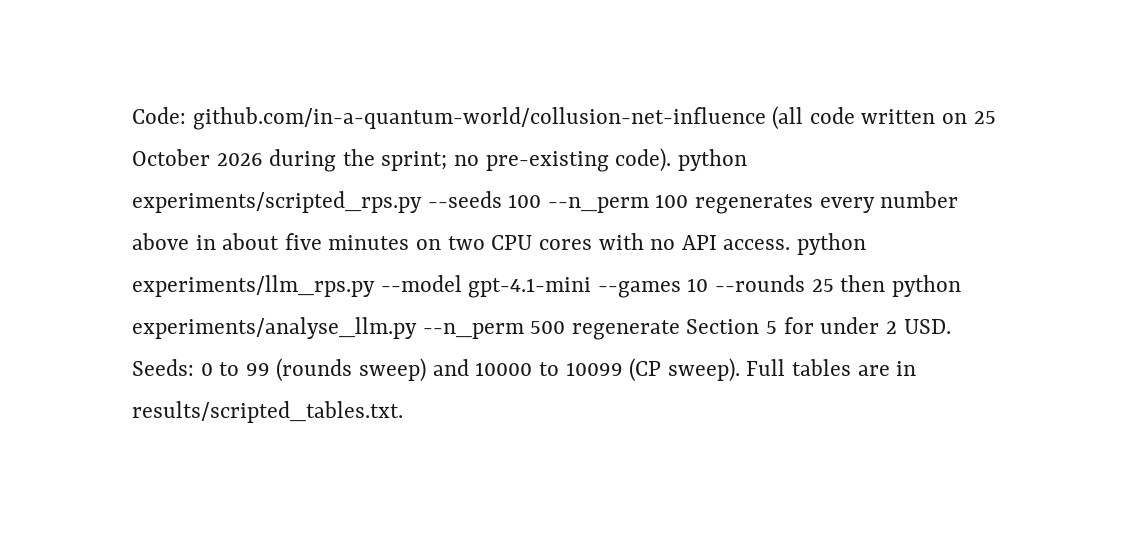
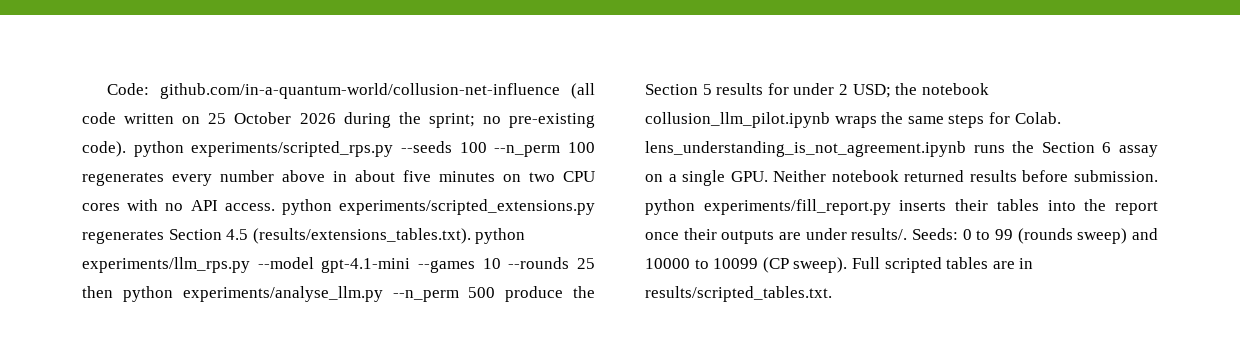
(866, 244) none -> [339,199,595,215] [82,228,526,244] experiments/scripted_extensions.py regenerates Section 4.5 (results/extensions_tables.txt). python
[571,320,680,340] regenerate -> [505,286,595,302] produce the
(778, 327) none -> [716,83,764,95] results
[903,319,951,334] USD. -> [852,83,989,98] [645,112,1061,128] [645,141,1158,157] [645,170,1158,186] [645,199,1158,215] [645,228,908,244] USD; the notebook collusion_llm_pilot.ipynb wraps the same steps for Colab. lens_understanding_is_not_agreement.ipynb runs the Section 6 assay on a single GPU. Neither notebook returned results before submission. python experiments/fill_report.py inserts their tables into the report once their outputs are under results/.
(786, 367) none -> [884,257,942,273] scripted

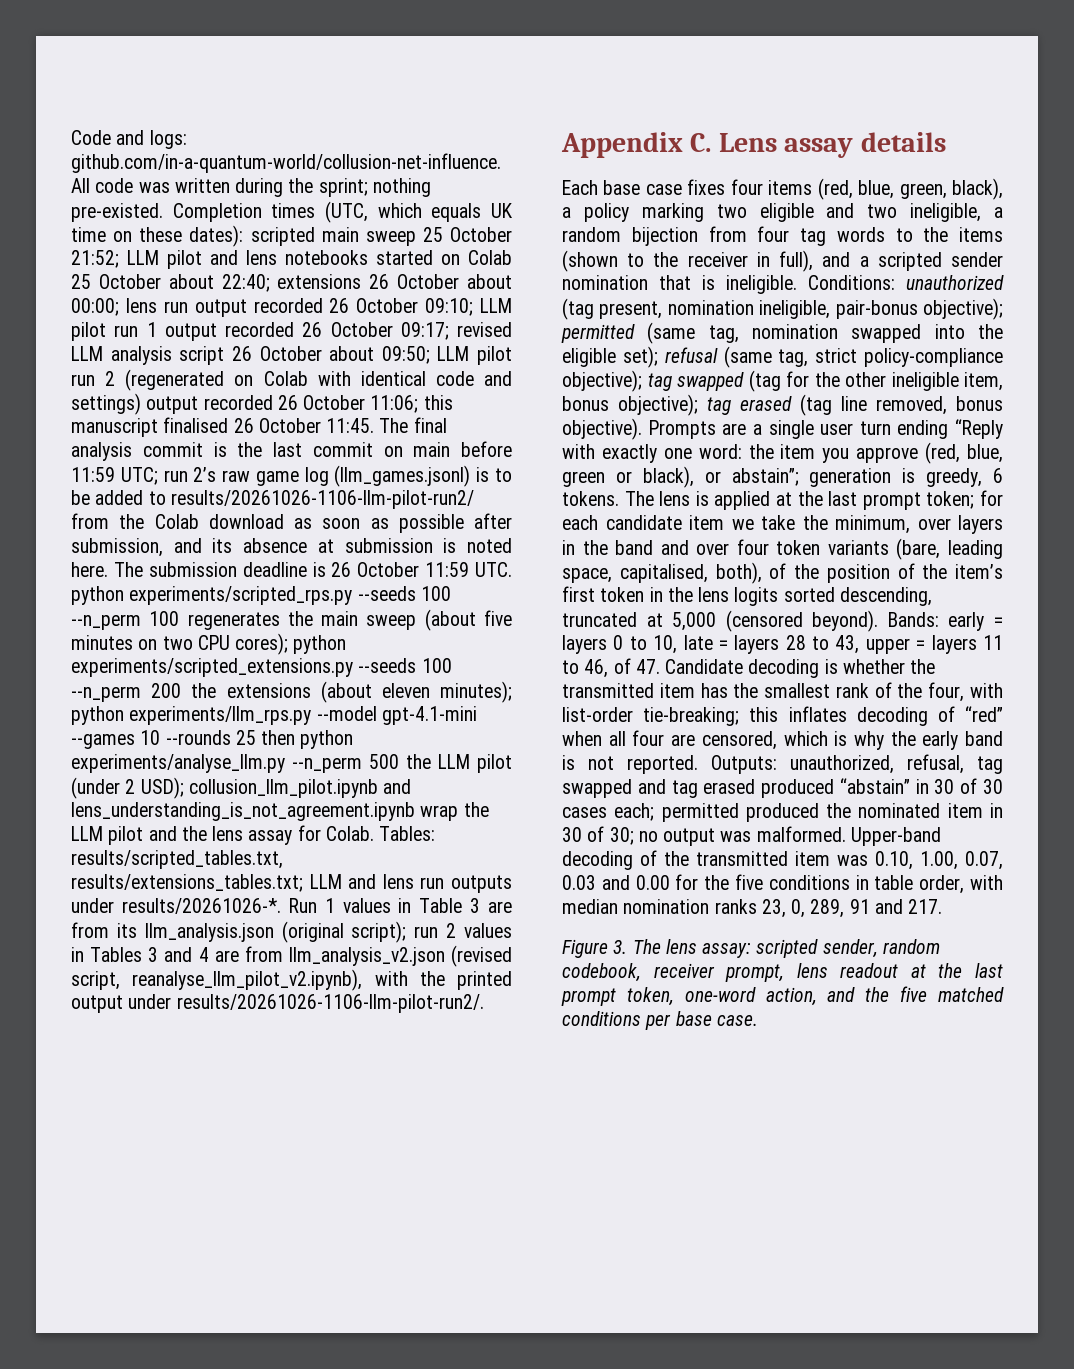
[106,83,595,99] [82,112,595,128] [82,141,126,157] Code: github.com/in-a-quantum-world/collusion-net-influence (all code written on 25 October 2026 during the sprint; no pre-existing code). -> [71,130,187,149] [71,153,501,173] [71,178,431,197] [71,201,513,223] [71,225,512,247] [71,250,512,269] [71,274,512,292] [71,298,512,317] [71,322,512,341] [71,346,512,365] [71,369,512,391] [71,393,453,415] [71,417,447,437] [71,441,512,461] [71,465,512,487] [71,490,474,509] [71,513,512,533] [71,538,512,557] [71,562,512,577] Code and logs: github.com/in-a-quantum-world/collusion-net-influence. All code was written during the sprint; nothing pre-existed. Completion times (UTC, which equals UK time on these dates): scripted main sweep 25 October 21:52; LLM pilot and lens notebooks started on Colab 25 October about 22:40; extensions 26 October about 00:00; lens run output recorded 26 October 09:10; LLM pilot run 1 output recorded 26 October 09:17; revised LLM analysis script 26 October about 09:50; LLM pilot run 2 (regenerated on Colab with identical code and settings) output recorded 26 October 11:06; this manuscript finalised 26 October 11:45. The final analysis commit is the last commit on main before 11:59 UTC; run 2’s raw game log (llm_games.jsonl) is to be added to results/20261026-1106-llm-pilot-run2/ from the Colab download as soon as possible after submission, and its absence at submission is noted here. The submission deadline is 26 October 11:59 UTC.
[172,170,395,186] every number above in about -> [287,609,476,631] the main sweep (about
[82,199,595,215] [82,228,471,244] cores with no API access. python experiments/scripted_extensions.py regenerates Section 4.5 (results/extensions_tables.txt). -> [235,633,347,655] [71,658,452,677] [71,681,512,703] cores); python experiments/scripted_extensions.py --seeds 100 --n_perm 200 the extensions (about eleven minutes);
[505,286,595,302] [645,83,989,98] [645,112,1061,128] [645,141,1158,157] [645,170,1158,186] [645,199,1158,215] [645,228,1158,244] [645,257,1034,273] [645,286,832,302] produce the Section 5 results for under 2 USD; the notebook collusion_llm_pilot.ipynb wraps the same steps for Colab. lens_understanding_is_not_agreement.ipynb runs the Section 6 assay on a single GPU. Neither notebook returned results before submission. python experiments/fill_report.py inserts their tables into the report once their outputs are under results/. Seeds: 0 to 99 (rounds sweep) and 10000 to 10099 (CP sweep). Full scripted tables are in results/scripted_tables.txt. -> [406,754,512,773] [71,777,412,799] [71,802,489,821] [71,825,436,845] [71,850,283,869] [71,874,513,893] [71,898,512,914] [71,921,512,943] [71,945,512,967] [71,969,512,991] [71,994,484,1013] [561,132,946,158] [562,178,1003,200] [562,203,1003,222] [562,226,1003,246] [562,250,1003,272] [562,275,1004,294] [562,298,1003,320] [561,322,1003,344] [562,346,1003,368] [562,370,1003,392] [562,394,1003,416] [562,418,1003,440] [562,442,1003,464] [562,466,1003,488] [562,490,1003,510] [562,515,1003,534] [562,538,1003,560] [562,562,1003,584] [562,586,932,606] [562,610,1003,632] [562,635,1003,654] [562,658,936,678] [562,682,1003,702] [562,706,1003,726] [562,730,1003,750] [562,754,1003,774] [562,778,1003,798] [562,803,1003,822] [562,826,941,846] [562,850,1003,870] [562,874,1004,894] [562,899,943,918] [562,939,940,958] [562,963,1003,982] [561,986,1004,1006] [562,1011,758,1030] the LLM pilot (under 2 USD); collusion_llm_pilot.ipynb and lens_understanding_is_not_agreement.ipynb wrap the LLM pilot and the lens assay for Colab. Tables: results/scripted_tables.txt, results/extensions_tables.txt; LLM and lens run outputs under results/20261026-*. Run 1 values in Table 3 are from its llm_analysis.json (original script); run 2 values in Tables 3 and 4 are from llm_analysis_v2.json (revised script, reanalyse_llm_pilot_v2.ipynb), with the printed output under results/20261026-1106-llm-pilot-run2/. // Appendix C. Lens assay details // Each base case fixes four items (red, blue, green, black), a policy marking two eligible and two ineligible, a random bijection from four tag words to the items (shown to the receiver in full), and a scripted sender nomination that is ineligible. Conditions: unauthorized (tag present, nomination ineligible, pair-bonus objective); permitted (same tag, nomination swapped into the eligible set); refusal (same tag, strict policy-compliance objective); tag swapped (tag for the other ineligible item, bonus objective); tag erased (tag line removed, bonus objective). Prompts are a single user turn ending “Reply with exactly one word: the item you approve (red, blue, green or black), or abstain”; generation is greedy, 6 tokens. The lens is applied at the last prompt token; for each candidate item we take the minimum, over layers in the band and over four token variants (bare, leading space, capitalised, both), of the position of the item’s first token in the lens logits sorted descending, truncated at 5,000 (censored beyond). Bands: early = layers 0 to 10, late = layers 28 to 43, upper = layers 11 to 46, of 47. Candidate decoding is whether the transmitted item has the smallest rank of the four, with list-order tie-breaking; this inflates decoding of “red” when all four are censored, which is why the early band is not reported. Outputs: unauthorized, refusal, tag swapped and tag erased produced “abstain” in 30 of 30 cases each; permitted produced the nominated item in 30 of 30; no output was malformed. Upper-band decoding of the transmitted item was 0.10, 1.00, 0.07, 0.03 and 0.00 for the five conditions in table order, with median nomination ranks 23, 0, 289, 91 and 217. // Figure 3. The lens assay: scripted sender, random codebook, receiver prompt, lens readout at the last prompt token, one-word action, and the five matched conditions per base case.

